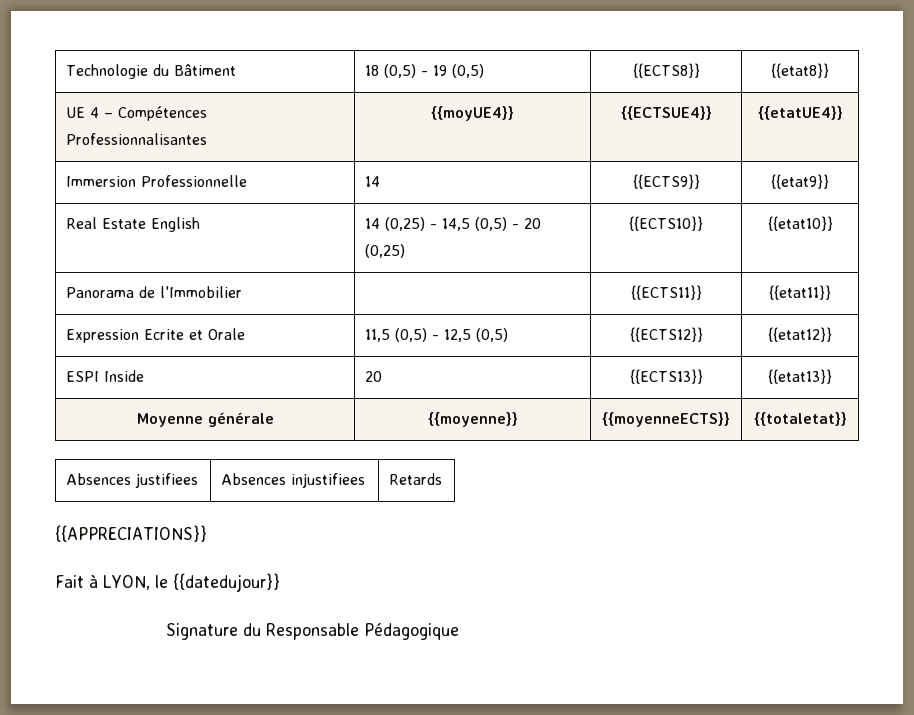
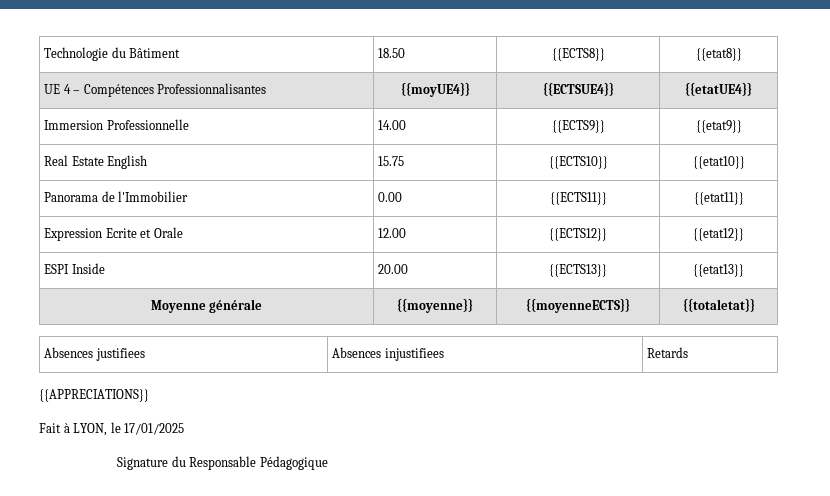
[365,64,485,78] 18 (0,5) - 19 (0,5) -> [378,48,406,58] 18.50
[365,176,381,187] 14 -> [378,120,407,130] 14.00
[365,217,542,231] [365,244,406,258] 14 (0,25) - 14,5 (0,5) - 20 (0,25) -> [378,156,405,166] 15.75
(243, 292) none -> [378,192,403,202] 0.00
[365,328,509,342] 11,5 (0,5) - 12,5 (0,5) -> [378,228,407,238] 12.00
[365,371,383,382] 20 -> [378,264,409,274] 20.00
[172,573,280,592] {{datedujour}} -> [124,423,185,435] 17/01/2025

